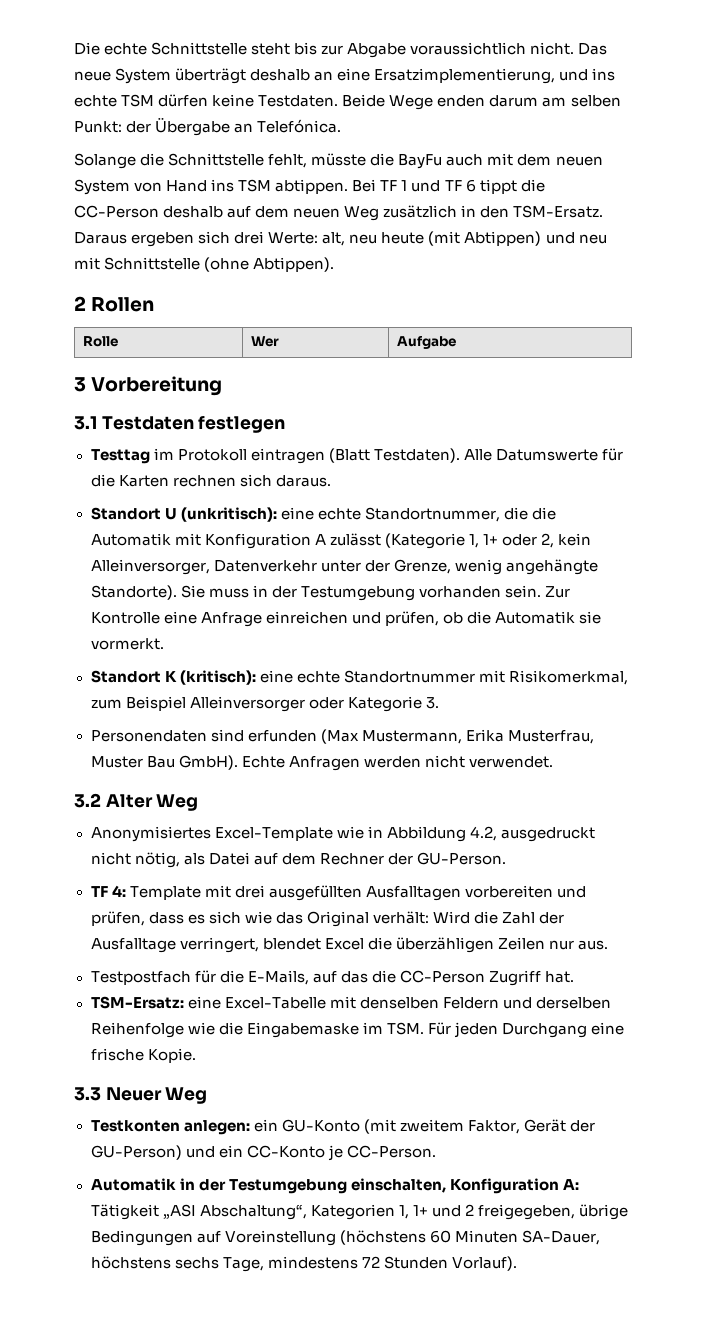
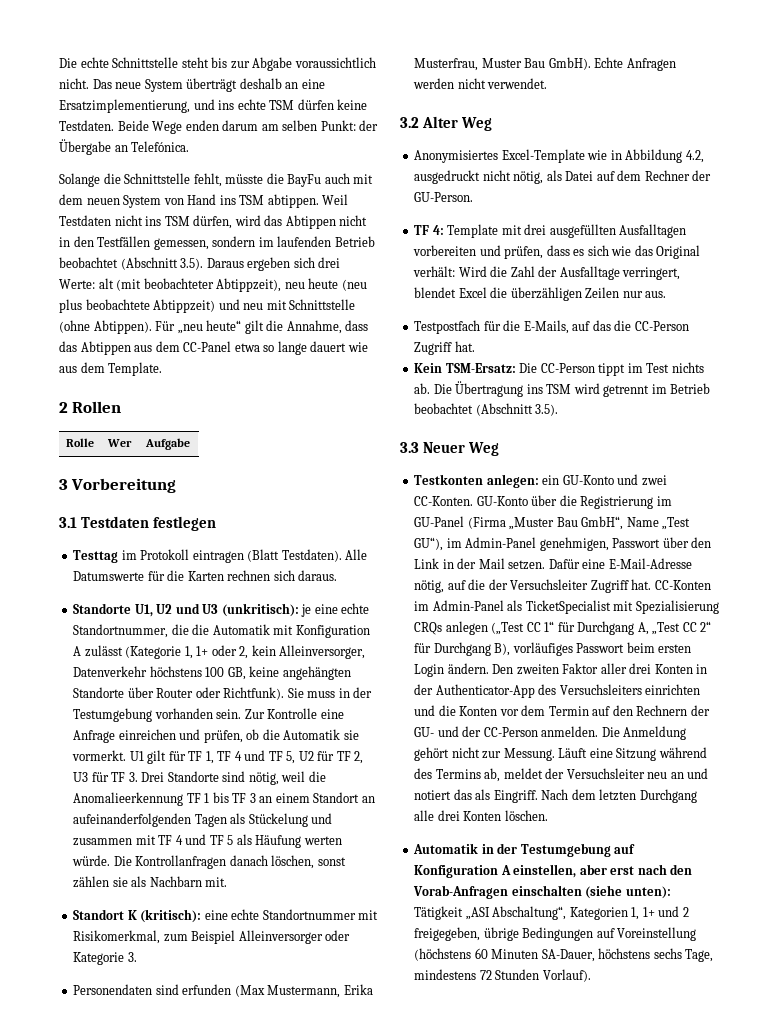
[352,179,545,194] [74,205,604,221] Bei TF 1 und TF 6 tippt die CC-Person deshalb auf dem neuen Weg zusätzlich in den TSM-Ersatz. -> [322,194,349,205] [59,215,368,229] [59,236,375,250] [59,257,204,270] Weil Testdaten nicht ins TSM dürfen, wird das Abtippen nicht in den Testfällen gemessen, sondern im laufenden Betrieb beobachtet (Abschnitt 3.5).
[322,231,542,246] alt, neu heute (mit Abtippen) -> [98,278,367,292] [59,299,216,313] alt (mit beobachteter Abtippzeit), neu heute (neu plus beobachtete Abtippzeit)
(335, 264) none -> [155,320,369,334] [59,341,368,355] [59,362,163,376] Für „neu heute“ gilt die Annahme, dass das Abtippen aus dem CC-Panel etwa so lange dauert wie aus dem Template.
[90,507,277,522] Standort U (unkritisch): -> [73,603,312,617] Standorte U1, U2 und U3 (unkritisch): je
[320,559,598,575] [90,585,177,600] unter der Grenze, wenig angehängte Standorte). -> [149,666,351,680] [73,687,285,700] höchstens 100 GB, keine angehängten Standorte über Router oder Richtfunk).
(164, 644) none -> [129,750,364,764] [73,771,326,785] [73,792,375,806] [73,813,333,827] [73,834,342,848] [72,855,346,869] [73,876,228,888] U1 gilt für TF 1, TF 4 und TF 5, U2 für TF 2, U3 für TF 3. Drei Standorte sind nötig, weil die Anomalieerkennung TF 1 bis TF 3 an einem Standort an aufeinanderfolgenden Tagen als Stückelung und zusammen mit TF 4 und TF 5 als Häufung werten würde. Die Kontrollanfragen danach löschen, sonst zählen sie als Nachbarn mit.
[90,996,611,1009] [90,1022,624,1038] [90,1048,196,1063] TSM-Ersatz: eine Excel-Tabelle mit denselben Feldern und derselben Reihenfolge wie die Eingabemaske im TSM. Für jeden Durchgang eine frische Kopie. -> [414,362,704,376] [414,381,711,397] [414,403,559,416] Kein TSM-Ersatz: Die CC-Person tippt im Test nichts ab. Die Übertragung ins TSM wird getrennt im Betrieb beobachtet (Abschnitt 3.5).
[363,1119,595,1134] [90,1145,436,1161] [90,1178,579,1194] (mit zweitem Faktor, Gerät der GU-Person) und ein CC-Konto je CC-Person. // Automatik in der Testumgebung einschalten, Konfiguration A: -> [617,474,667,486] [414,495,672,509] [414,516,691,530] [414,537,712,551] [414,558,692,570] [414,579,711,593] [414,600,719,614] [414,621,712,635] [414,642,692,656] [414,663,708,677] [414,684,701,698] [414,705,710,716] [414,726,687,740] [414,747,707,761] [414,768,709,782] [414,789,697,803] [414,810,548,821] [413,843,636,857] [414,864,693,878] [413,885,671,899] und zwei CC-Konten. GU-Konto über die Registrierung im GU-Panel (Firma „Muster Bau GmbH“, Name „Test GU“), im Admin-Panel genehmigen, Passwort über den Link in der Mail setzen. Dafür eine E-Mail-Adresse nötig, auf die der Versuchsleiter Zugriff hat. CC-Konten im Admin-Panel als TicketSpecialist mit Spezialisierung CRQs anlegen („Test CC 1“ für Durchgang A, „Test CC 2“ für Durchgang B), vorläufiges Passwort beim ersten Login ändern. Den zweiten Faktor aller drei Konten in der Authenticator-App des Versuchsleiters einrichten und die Konten vor dem Termin auf den Rechnern der GU- und der CC-Person anmelden. Die Anmeldung gehört nicht zur Messung. Läuft eine Sitzung während des Termins ab, meldet der Versuchsleiter neu an und notiert das als Eingriff. Nach dem letzten Durchgang alle drei Konten löschen. // Automatik in der Testumgebung auf Konfiguration A einstellen, aber erst nach den Vorab-Anfragen einschalten (siehe unten):

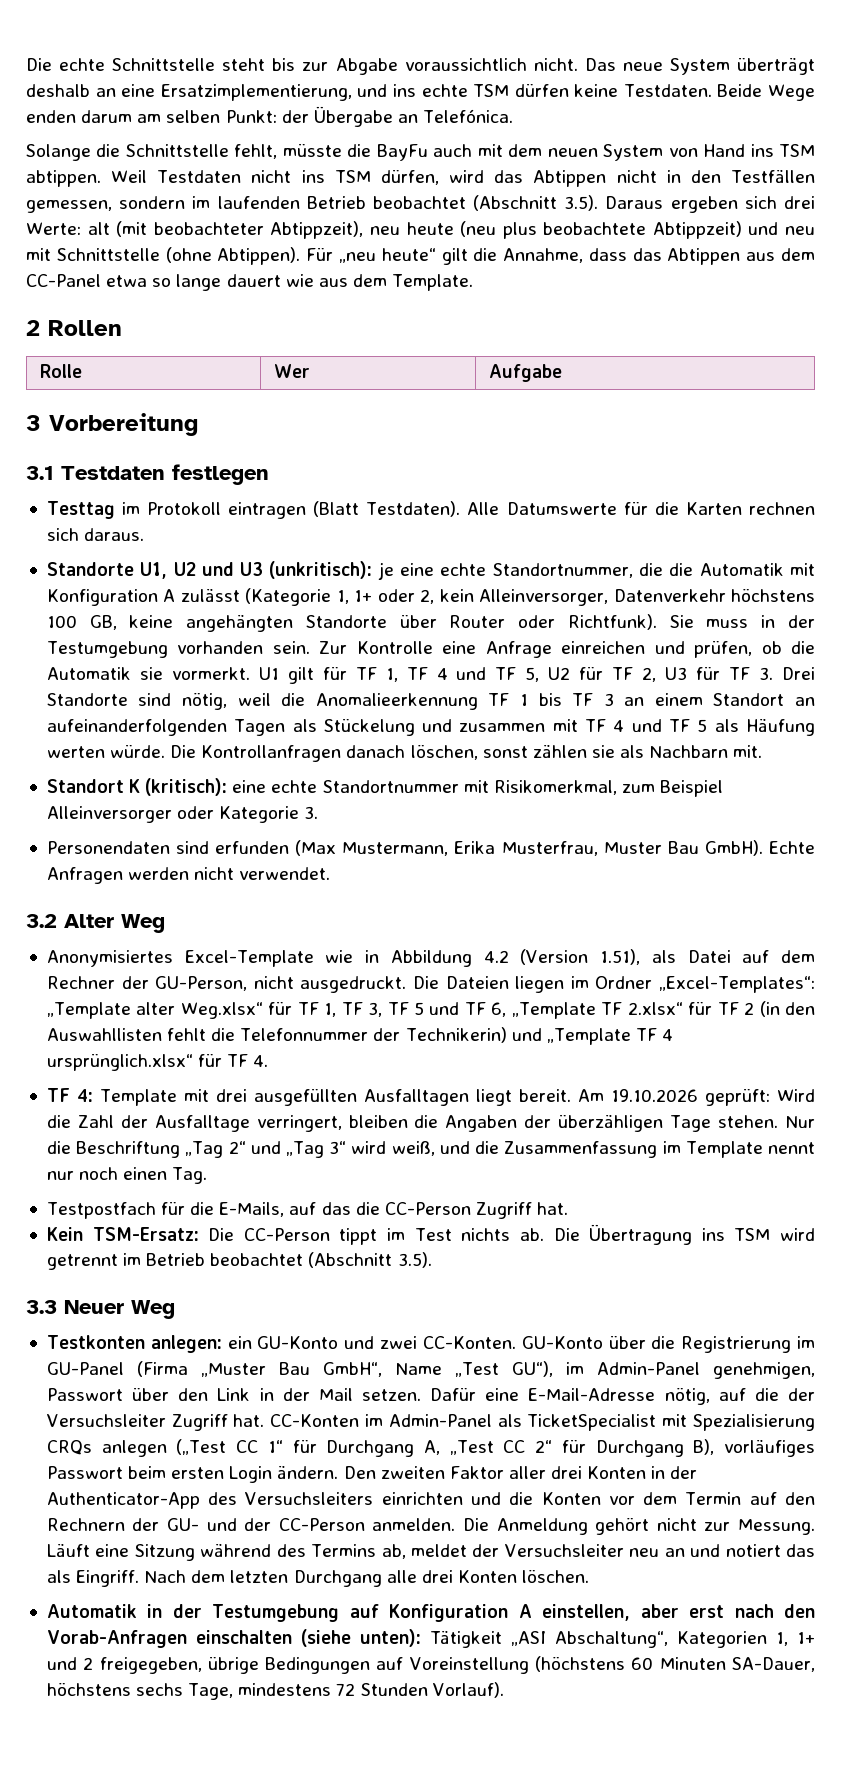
[685,150,704,163] [414,170,544,184] 4.2, ausgedruckt nicht nötig, -> [483,949,641,965] 4.2 (Version 1.51),
[414,192,474,202] GU-Person. -> [155,976,816,993] [46,1001,816,1019] [46,1027,674,1045] [46,1054,269,1071] GU-Person, nicht ausgedruckt. Die Dateien liegen im Ordner „Excel-Templates“: „Template alter Weg.xlsx“ für TF 1, TF 3, TF 5 und TF 6, „Template TF 2.xlsx“ für TF 2 (in den Auswahllisten fehlt die Telefonnummer der Technikerin) und „Template TF 4 ursprünglich.xlsx“ für TF 4.
[413,245,701,259] [413,266,456,277] vorbereiten und prüfen, dass es sich wie das Original verhält: -> [475,1089,770,1106] liegt bereit. Am 19.10.2026 geprüft:
[414,287,667,301] blendet Excel die überzähligen Zeilen nur aus. -> [348,1115,815,1132] [46,1141,815,1158] [46,1167,208,1184] bleiben die Angaben der überzähligen Tage stehen. Nur die Beschriftung „Tag 2“ und „Tag 3“ wird weiß, und die Zusammenfassung im Template nennt nur noch einen Tag.

